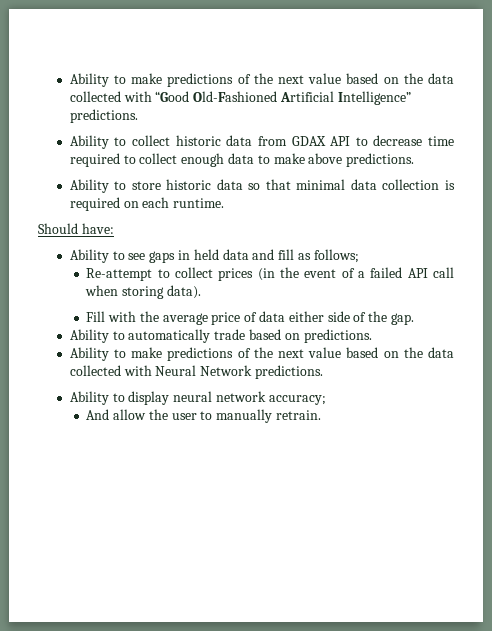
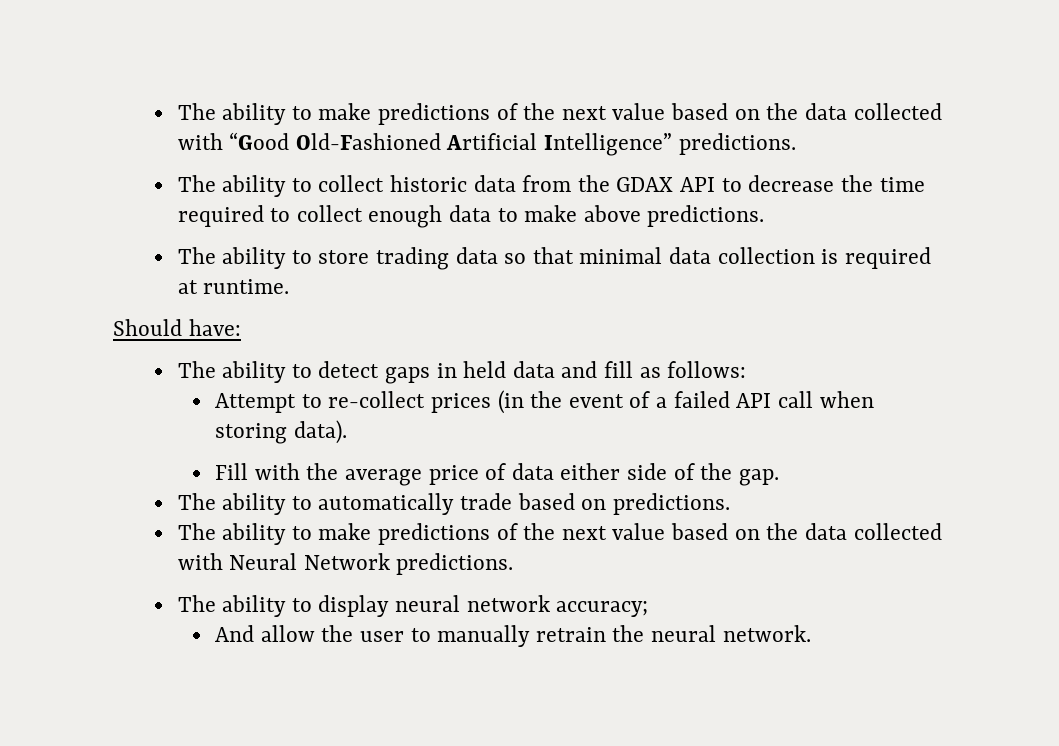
[69,73,109,87] Ability -> [177,103,287,125] The ability
[69,135,109,149] Ability -> [177,175,287,197] The ability
(287, 141) none -> [577,175,610,192] the
(423, 140) none -> [840,175,873,192] the
[69,179,109,193] Ability -> [177,247,287,269] The ability
[166,179,212,190] historic -> [376,247,450,270] trading
[123,197,170,208] on each -> [177,280,198,294] at
[69,249,146,263] Ability to see -> [177,361,380,383] The ability to detect
[313,249,359,263] [86,267,214,281] follows; // Re-attempt to collect -> [667,361,747,378] [215,391,426,413] follows: // Attempt to re-collect
[69,329,109,343] Ability -> [177,493,287,515] The ability
[69,347,109,361] Ability -> [177,523,287,545] The ability
[69,391,109,405] Ability -> [177,595,287,617] The ability
[276,410,322,420] retrain. -> [535,625,811,642] retrain the neural network.

